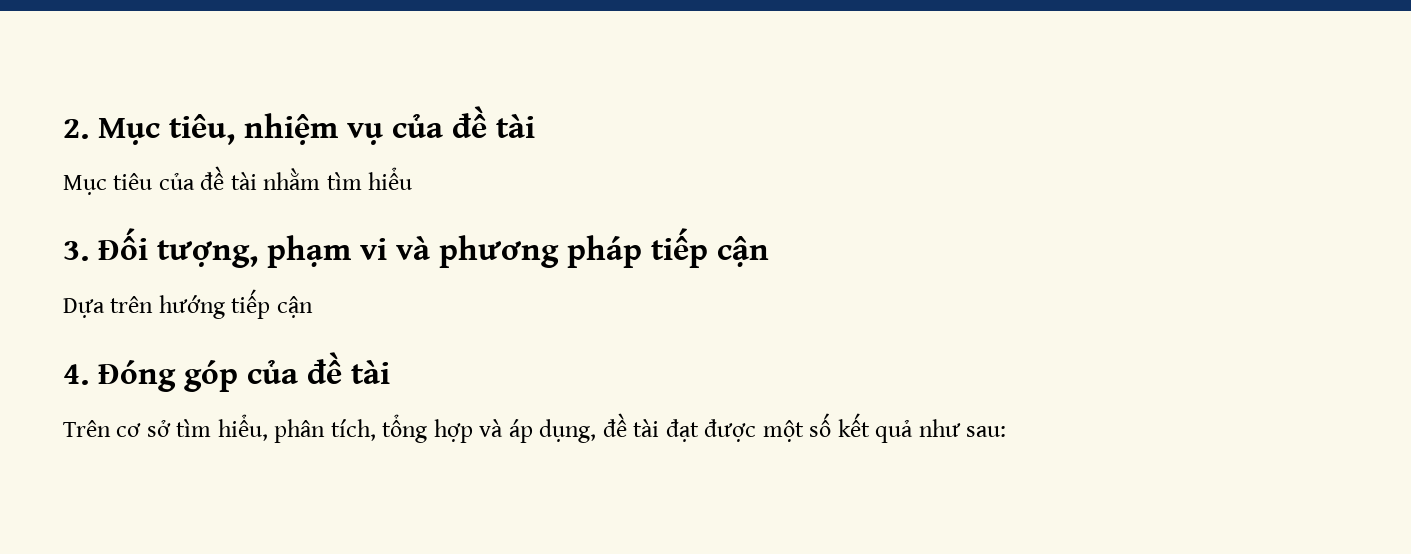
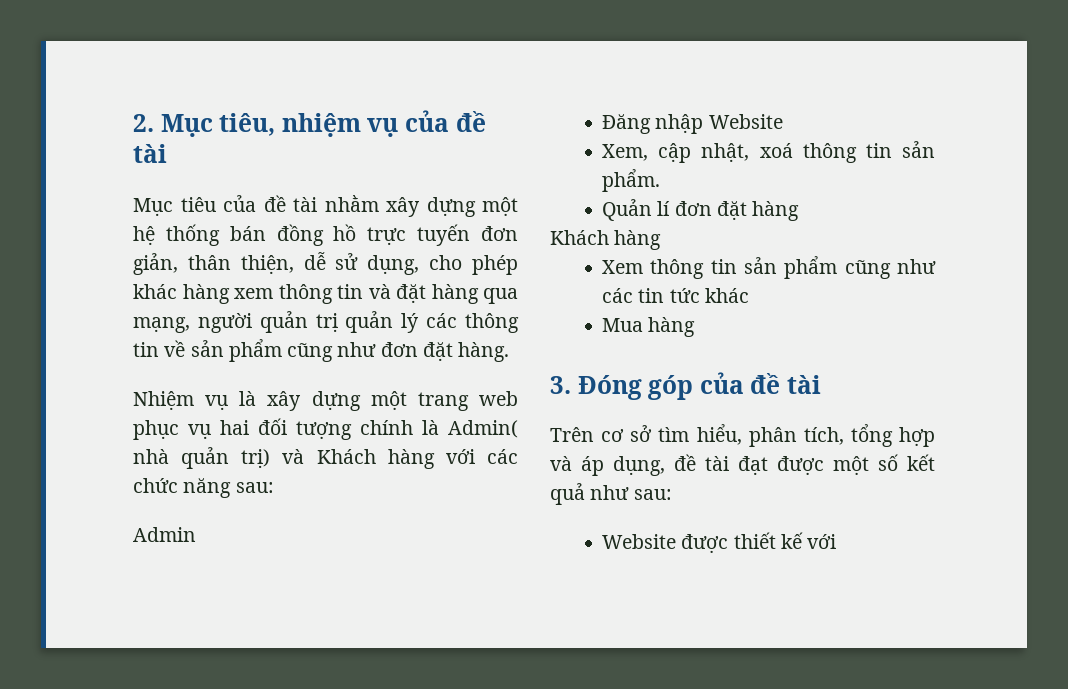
[326,167,413,190] [63,228,769,268] [63,289,313,319] [63,364,89,385] tìm hiểu // 3. Đối tượng, phạm vi và phương pháp tiếp cận // Dựa trên hướng tiếp cận // 4. -> [386,197,518,217] [133,224,518,246] [133,252,518,275] [133,284,518,304] [133,311,519,333] [133,339,510,362] [133,391,518,411] [133,418,518,440] [133,447,518,469] [133,478,274,498] [133,527,196,542] [602,114,783,134] [602,141,935,163] [602,169,661,192] [602,199,800,221] [550,230,662,250] [602,256,936,279] [602,288,749,303] [602,317,696,337] [550,376,571,394] xây dựng một hệ thống bán đồng hồ trực tuyến đơn giản, thân thiện, dễ sử dụng, cho phép khác hàng xem thông tin và đặt hàng qua mạng, người quản trị quản lý các thông tin về sản phẩm cũng như đơn đặt hàng. // Nhiệm vụ là xây dựng một trang web phục vụ hai đối tượng chính là Admin( nhà quản trị) và Khách hàng với các chức năng sau: // Admin // Đăng nhập Website // Xem, cập nhật, xoá thông tin sản phẩm. // Quản lí đơn đặt hàng // Khách hàng // Xem thông tin sản phẩm cũng như các tin tức khác // Mua hàng // 3.
(1007, 431) none -> [602,532,837,553] // Website được thiết kế với

